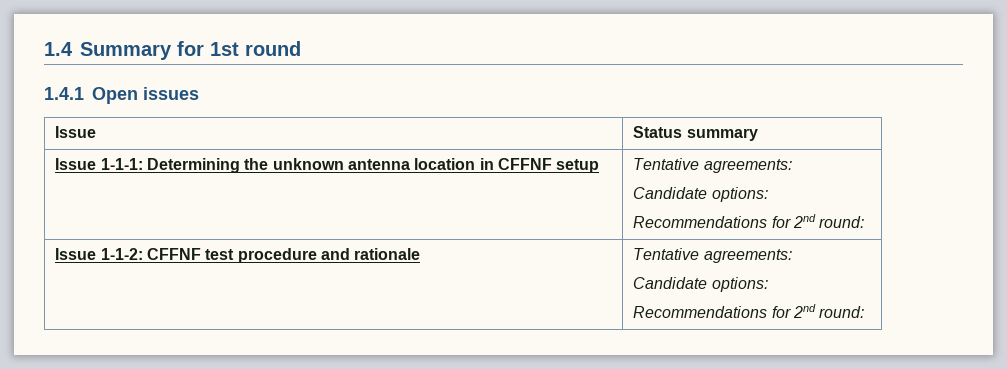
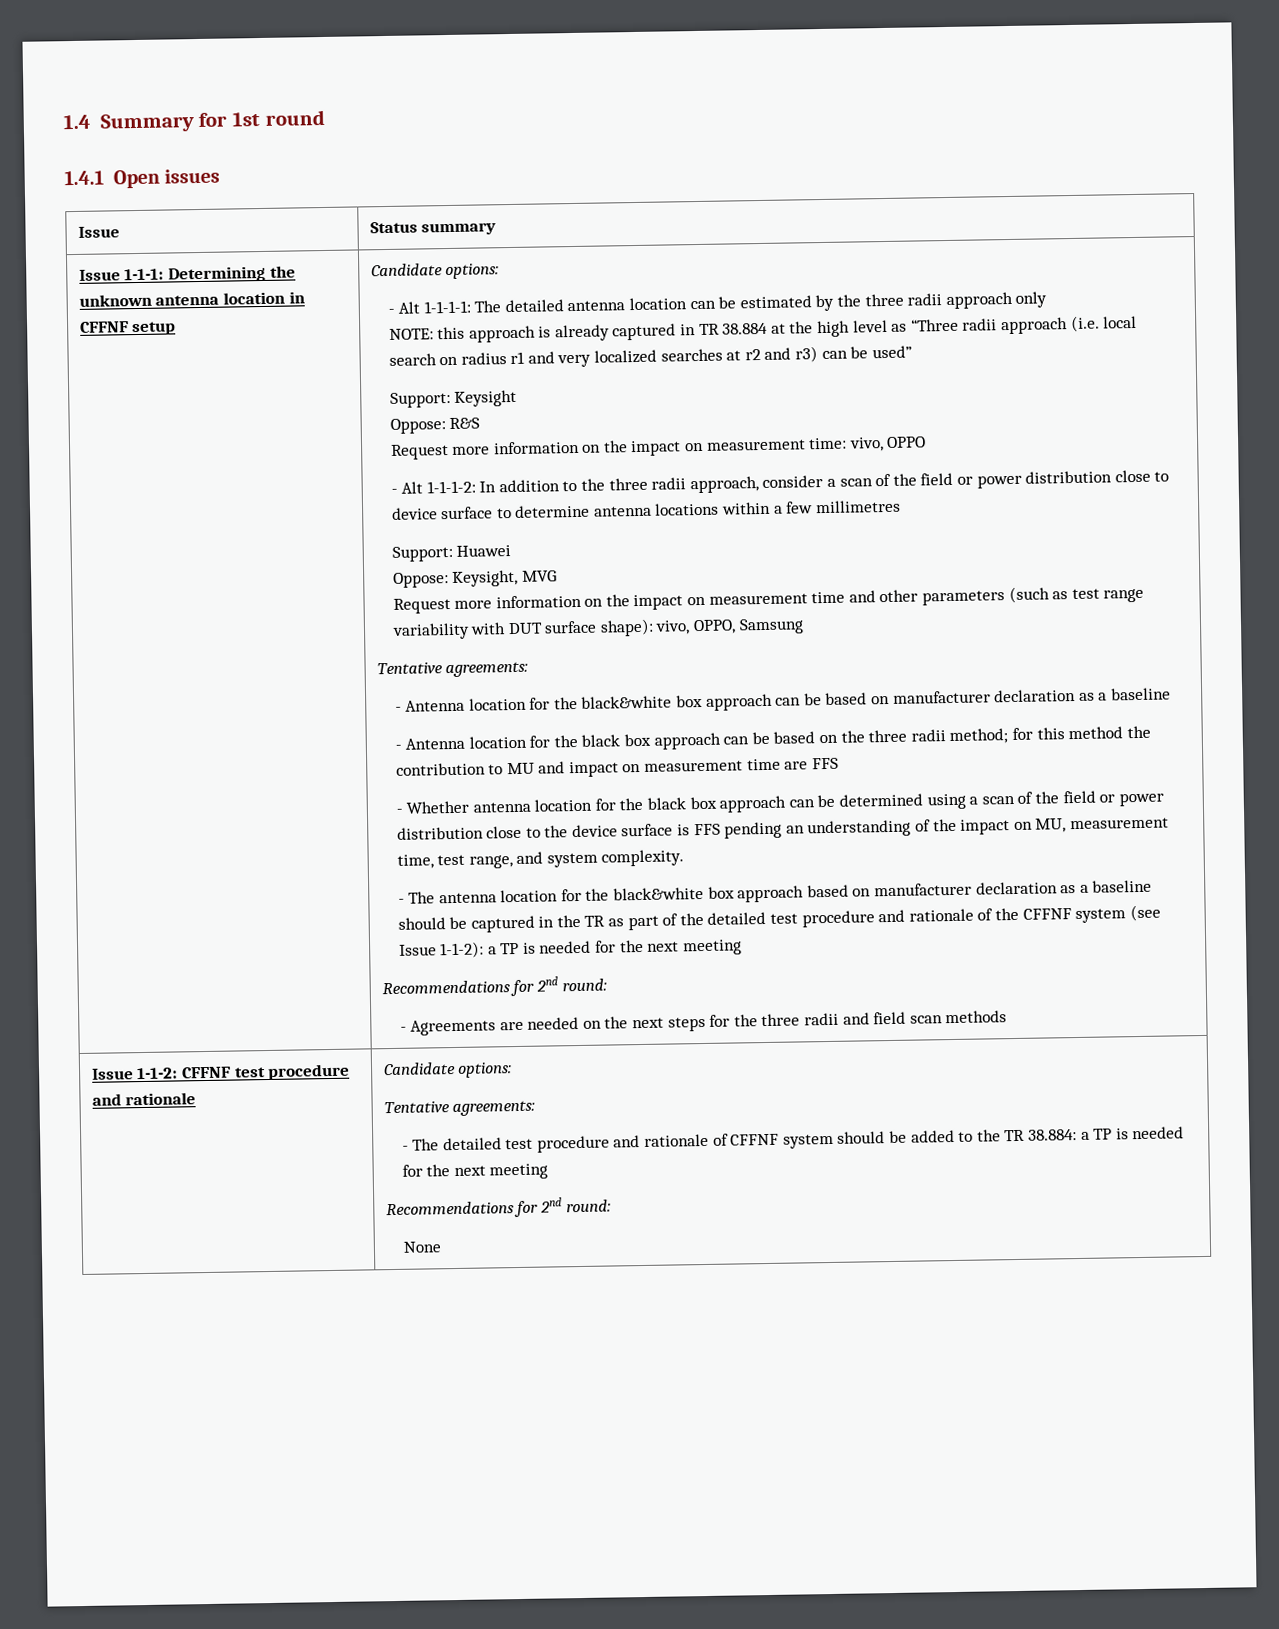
[633,158,792,173] [633,187,768,202] [633,214,865,228] Tentative agreements: // Candidate options: // Recommendations for 2nd round: -> [370,263,500,280] [387,291,1048,314] [388,315,1138,343] [388,345,912,368] [389,389,518,408] [389,417,481,434] [390,436,927,460] [390,469,1170,494] [391,499,901,520] [391,545,512,562] [392,569,557,588] [392,586,1145,614] [391,618,804,640] [376,661,529,678] [394,687,1171,712] [394,725,1151,750] [395,757,839,778] [395,790,1164,814] [396,817,1169,840] [396,849,685,869] [397,879,1153,904] [397,904,1161,933] [398,939,742,959] [381,976,607,997] [399,1010,1008,1036] Candidate options: // - Alt 1-1-1-1: The detailed antenna location can be estimated by the three radii approach only // NOTE: this approach is already captured in TR 38.884 at the high level as “Three radii approach (i.e. local search on radius r1 and very localized searches at r2 and r3) can be used” // Support: Keysight // Oppose: R&S // Request more information on the impact on measurement time: vivo, OPPO // - Alt 1-1-1-2: In addition to the three radii approach, consider a scan of the field or power distribution close to device surface to determine antenna locations within a few millimetres // Support: Huawei // Oppose: Keysight, MVG // Request more information on the impact on measurement time and other parameters (such as test range variability with DUT surface shape): vivo, OPPO, Samsung // Tentative agreements: // - Antenna location for the black&white box approach can be based on manufacturer declaration as a baseline // - Antenna location for the black box approach can be based on the three radii method; for this method the contribution to MU and impact on measurement time are FFS // - Whether antenna location for the black box approach can be determined using a scan of the field or power distribution close to the device surface is FFS pending an understanding of the impact on MU, measurement time, test range, and system complexity. // - The antenna location for the black&white box approach based on manufacturer declaration as a baseline should be captured in the TR as part of the detailed test procedure and rationale of the CFFNF system (see Issue 1-1-2): a TP is needed for the next meeting // Recommendations for 2nd round: // - Agreements are needed on the next steps for the three radii and field scan methods
[633,248,792,263] [633,277,768,292] [633,304,865,318] Tentative agreements: // Candidate options: // Recommendations for 2nd round: -> [382,1061,513,1078] [383,1100,536,1117] [401,1126,1185,1153] [401,1163,549,1180] [385,1197,611,1218] [402,1241,442,1253] Candidate options: // Tentative agreements: // - The detailed test procedure and rationale of CFFNF system should be added to the TR 38.884: a TP is needed for the next meeting // Recommendations for 2nd round: // None

